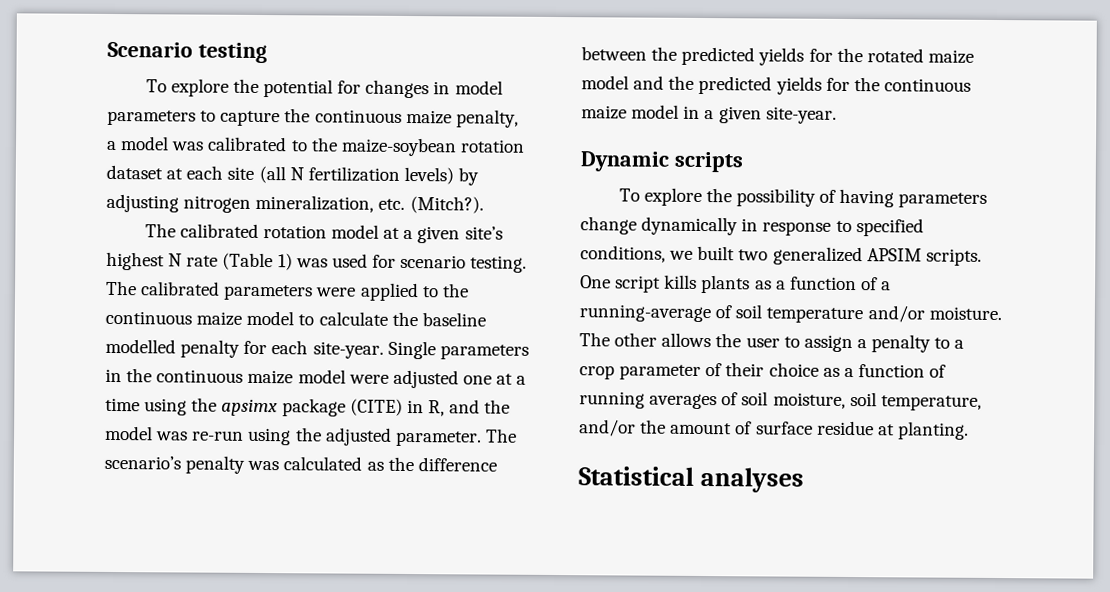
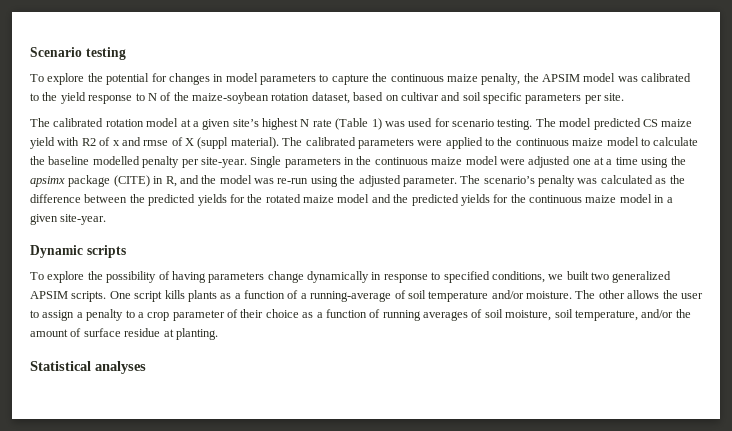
[106,140,117,151] a -> [523,73,580,82] the APSIM
[340,137,525,157] [106,164,480,186] [106,193,484,214] maize-soybean rotation dataset at each site (all N fertilization levels) by adjusting nitrogen mineralization, etc. (Mitch?). -> [60,92,625,104] yield response to N of the maize-soybean rotation dataset, based on cultivar and soil specific parameters per site.
(137, 288) none -> [559,118,693,130] [30,137,303,149] model predicted CS maize yield with R2 of x and rmse of X (suppl material). The
[243,340,309,355] for each -> [181,159,199,168] per

